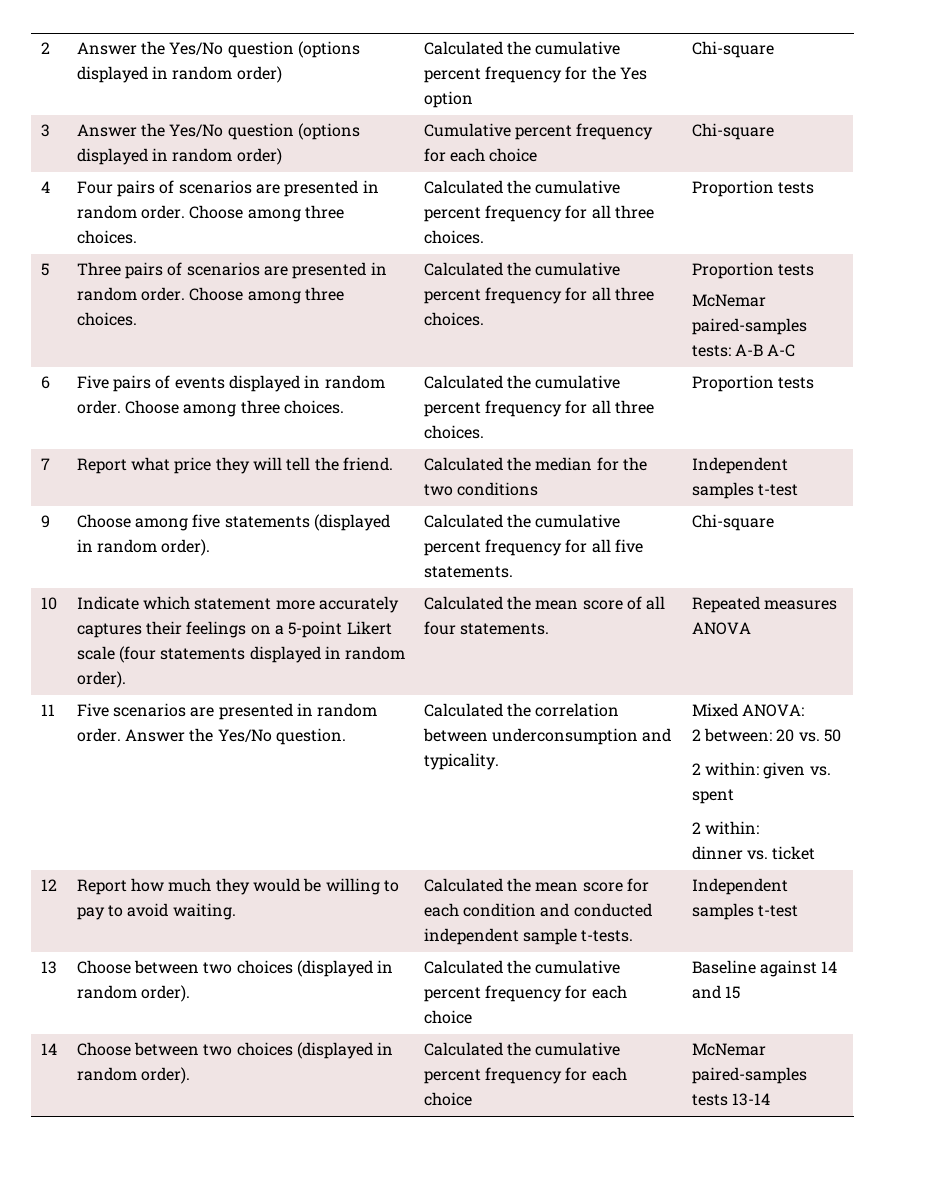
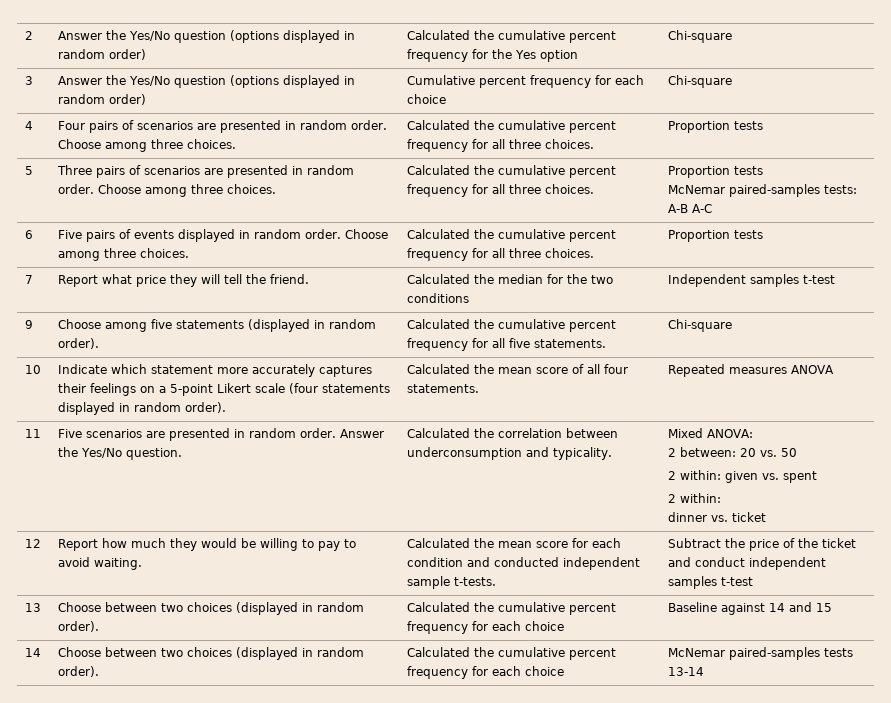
[691,878,788,895] Independent -> [668,538,857,551] [668,557,827,570] Subtract the price of the ticket and conduct independent

